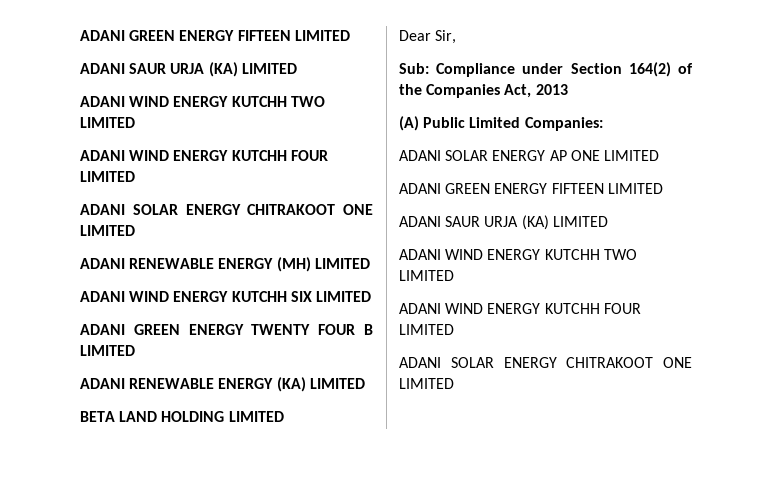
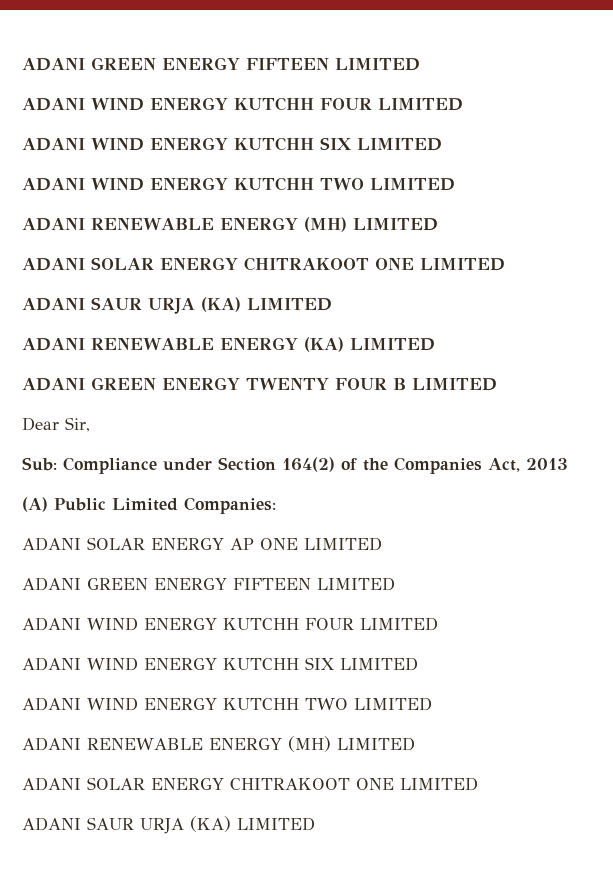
[80,30,350,41] [80,62,297,77] [80,96,325,107] [80,117,135,128] [80,150,328,161] [80,171,135,182] [80,204,373,215] [80,225,135,236] [80,257,370,272] [80,291,312,302] ADANI GREEN ENERGY FIFTEEN LIMITED // ADANI SAUR URJA (KA) LIMITED // ADANI WIND ENERGY KUTCHH TWO LIMITED // ADANI WIND ENERGY KUTCHH FOUR LIMITED // ADANI SOLAR ENERGY CHITRAKOOT ONE LIMITED // ADANI RENEWABLE ENERGY (MH) LIMITED // ADANI WIND ENERGY KUTCHH SIX -> [22,57,420,71] [22,97,463,111] [22,137,442,151] [22,177,455,191] [22,217,438,232] [22,257,505,271] [22,297,332,314] [22,337,344,352] ADANI GREEN ENERGY FIFTEEN LIMITED // ADANI WIND ENERGY KUTCHH FOUR LIMITED // ADANI WIND ENERGY KUTCHH SIX LIMITED // ADANI WIND ENERGY KUTCHH TWO LIMITED // ADANI RENEWABLE ENERGY (MH) LIMITED // ADANI SOLAR ENERGY CHITRAKOOT ONE LIMITED // ADANI SAUR URJA (KA) LIMITED // ADANI RENEWABLE ENERGY (KA)
[80,377,365,392] [80,411,284,422] // ADANI RENEWABLE ENERGY (KA) LIMITED // BETA LAND HOLDING LIMITED -> (497, 384) none
[445,215,608,230] [399,249,637,260] [399,270,454,281] [399,303,641,314] [399,324,454,335] [399,357,692,368] [399,378,454,389] SAUR URJA (KA) LIMITED // ADANI WIND ENERGY KUTCHH TWO LIMITED // ADANI WIND ENERGY KUTCHH FOUR LIMITED // ADANI SOLAR ENERGY CHITRAKOOT ONE LIMITED -> [87,617,438,631] [22,657,418,671] [22,697,432,711] [22,736,415,752] [22,777,478,791] [22,816,315,834] WIND ENERGY KUTCHH FOUR LIMITED // ADANI WIND ENERGY KUTCHH SIX LIMITED // ADANI WIND ENERGY KUTCHH TWO LIMITED // ADANI RENEWABLE ENERGY (MH) LIMITED // ADANI SOLAR ENERGY CHITRAKOOT ONE LIMITED // ADANI SAUR URJA (KA) LIMITED

